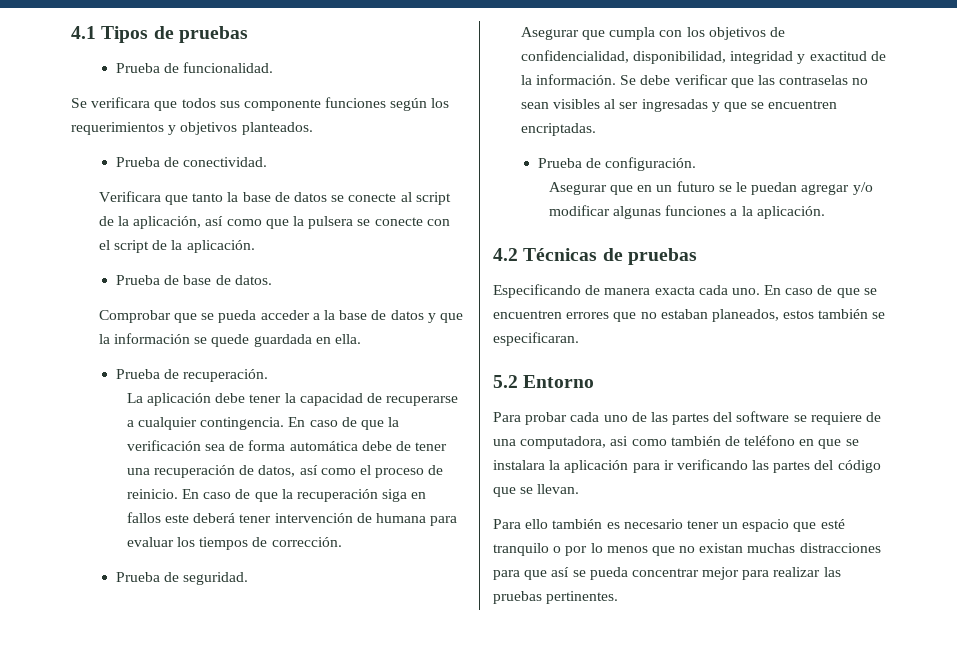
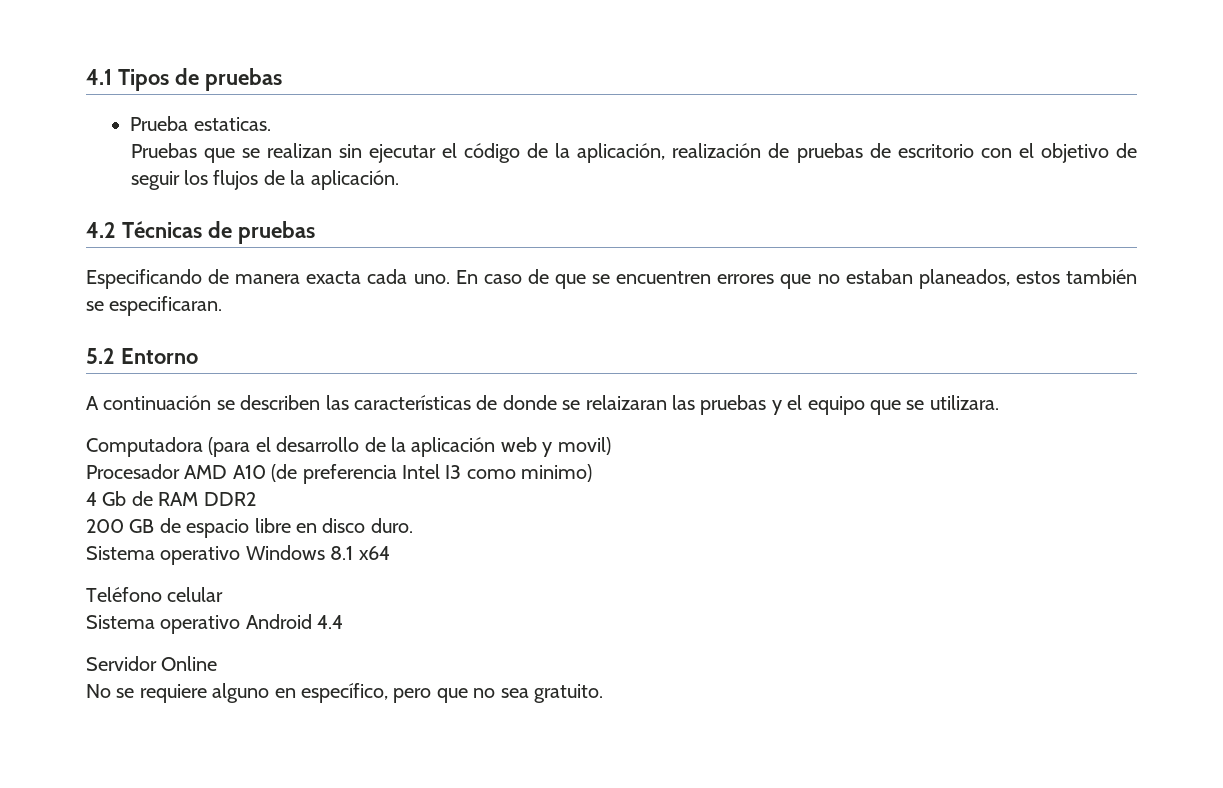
[164,62,274,73] [71,97,450,111] [71,122,313,135] [115,157,268,167] [98,191,451,205] [98,216,450,229] [98,240,255,253] [115,275,272,285] [98,310,463,323] [98,333,362,347] [115,369,269,382] [126,393,459,406] [126,417,400,430] [126,440,448,451] [126,465,444,478] [126,489,427,502] [126,512,458,526] [126,537,342,550] [115,572,249,585] [520,27,786,40] [520,50,886,64] [520,74,869,88] [520,99,838,112] [520,123,596,136] [537,157,697,171] [548,181,873,195] [548,205,738,219] de funcionalidad. // Se verificara que todos sus componente funciones según los requerimientos y objetivos planteados. // Prueba de conectividad. // Verificara que tanto la base de datos se conecte al script de la aplicación, así como que la pulsera se conecte con el script de la aplicación. // Prueba de base de datos. // Comprobar que se pueda acceder a la base de datos y que la información se quede guardada en ella. // Prueba de recuperación. // La aplicación debe tener la capacidad de recuperarse a cualquier contingencia. En caso de que la verificación sea de forma automática debe de tener una recuperación de datos, así como el proceso de reinicio. En caso de que la recuperación siga en fallos este deberá tener intervención de humana para evaluar los tiempos de corrección. // Prueba de seguridad. // Asegurar que cumpla con los objetivos de confidencialidad, disponibilidad, integridad y exactitud de la información. Se debe verificar que las contraselas no sean visibles al ser ingresadas y que se encuentren encriptadas. // Prueba de configuración. // Asegurar que en un futuro se le puedan agregar y/o modificar algunas funciones a -> [193,117,271,131] [130,143,1137,163] [130,170,285,190] estaticas. // Pruebas que se realizan sin ejecutar el código de la aplicación, realización de pruebas de escritorio con el objetivo de seguir los flujos de
[493,411,882,425] [493,435,859,449] [493,459,881,473] [493,484,580,497] [493,519,845,532] [493,543,881,556] [493,567,841,580] [493,591,619,604] Para probar cada uno de las partes del software se requiere de una computadora, asi como también de teléfono en que se instalara la aplicación para ir verificando las partes del código que se llevan. // Para ello también es necesario tener un espacio que esté tranquilo o por lo menos que no existan muchas distracciones para que así se pueda concentrar mejor para realizar las pruebas pertinentes. -> [86,395,999,415] [86,437,611,457] [86,464,593,484] [86,491,256,506] [86,518,413,538] [86,545,390,565] [86,587,224,602] [86,614,344,634] [86,656,218,671] [86,683,603,703] A continuación se describen las características de donde se relaizaran las pruebas y el equipo que se utilizara. // Computadora (para el desarrollo de la aplicación web y movil) // Procesador AMD A10 (de preferencia Intel I3 como minimo) // 4 Gb de RAM DDR2 // 200 GB de espacio libre en disco duro. // Sistema operativo Windows 8.1 x64 // Teléfono celular // Sistema operativo Android 4.4 // Servidor Online // No se requiere alguno en específico, pero que no sea gratuito.

